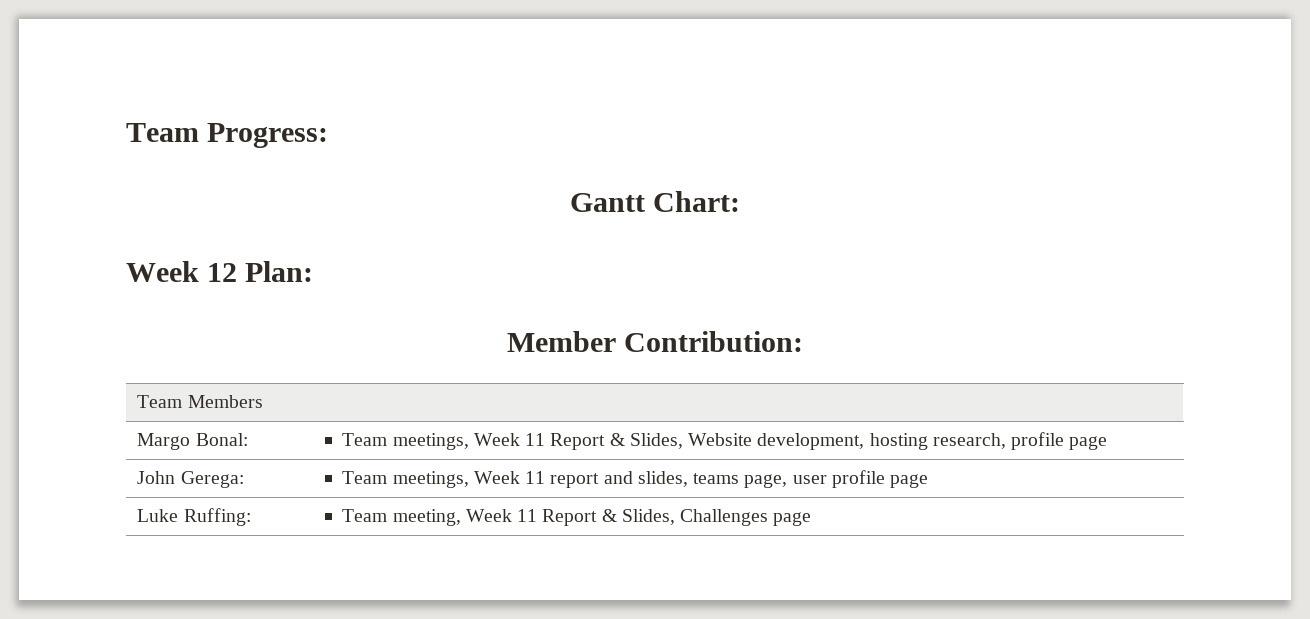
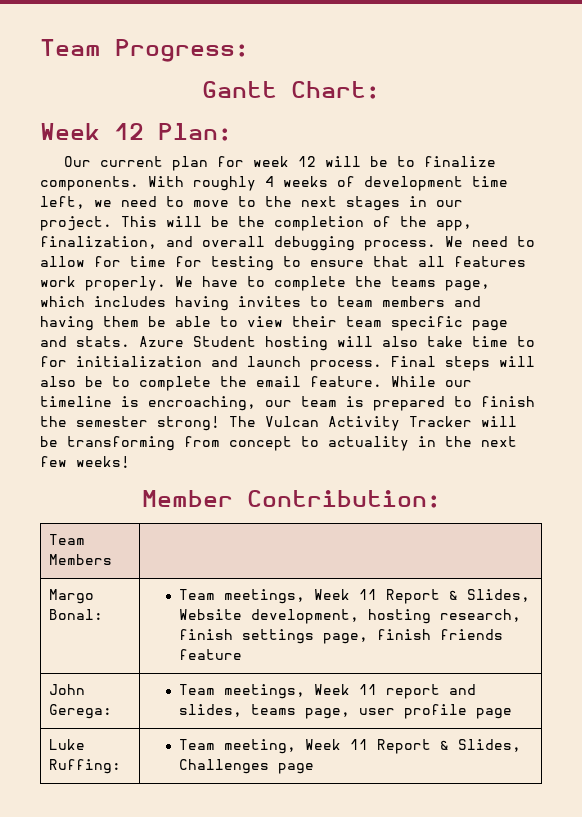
(314, 271) none -> [64,156,497,171] [40,176,508,191] [40,196,463,211] [40,216,472,231] [40,236,535,251] [40,256,526,271] [40,276,490,291] [40,296,481,311] [40,316,508,331] [40,336,535,351] [40,356,535,371] [40,376,472,391] [40,396,535,411] [40,416,517,431] [40,436,517,451] [40,456,130,468] // Our current plan for week 12 will be to finalize components. With roughly 4 weeks of development time left, we need to move to the next stages in our project. This will be the completion of the app, finalization, and overall debugging process. We need to allow for time for testing to ensure that all features work properly. We have to complete the teams page, which includes having invites to team members and having them be able to view their team specific page and stats. Azure Student hosting will also take time to for initialization and launch process. Final steps will also be to complete the email feature. While our timeline is encroaching, our team is prepared to finish the semester strong! The Vulcan Activity Tracker will be transforming from concept to actuality in the next few weeks!
[1011,432,1108,450] profile page -> [179,629,504,644] [179,649,243,660] finish settings page, finish friends feature

